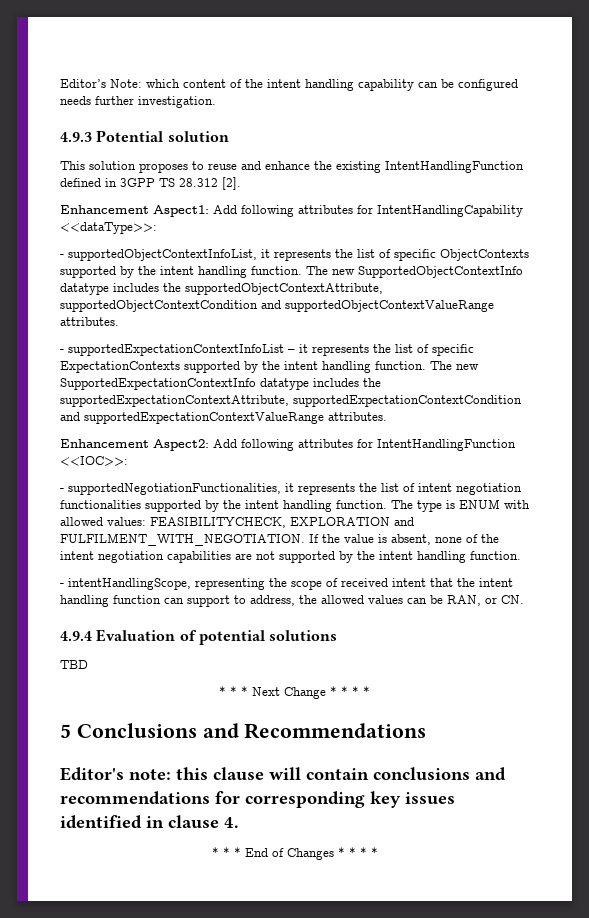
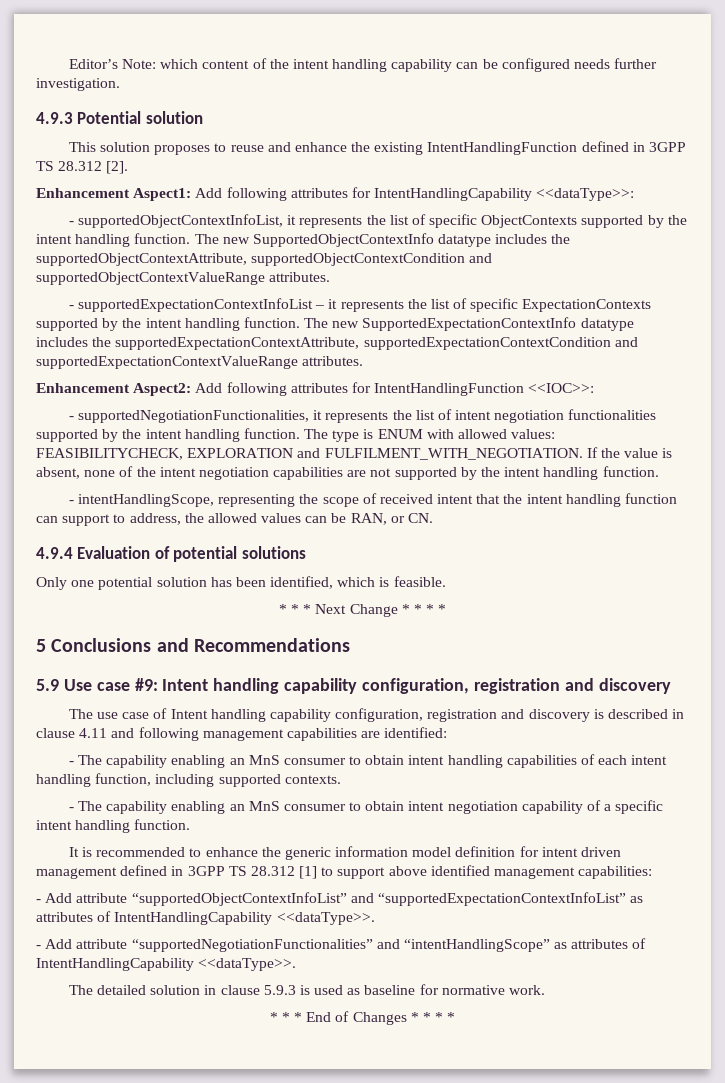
[60,660,88,669] TBD -> [36,576,446,590] Only one potential solution has been identified, which is feasible.
[60,767,506,781] [60,791,455,808] [60,815,239,829] Editor's note: this clause will contain conclusions and recommendations for corresponding key issues identified in clause 4. -> [36,678,671,694] [68,708,685,722] [36,727,448,741] [68,754,668,768] [36,773,341,787] [68,800,664,814] [36,819,191,833] [68,846,622,860] [36,865,653,879] [36,892,644,906] [36,911,375,925] [36,938,647,952] [36,958,297,971] [68,984,546,995] 5.9 Use case #9: Intent handling capability configuration, registration and discovery // The use case of Intent handling capability configuration, registration and discovery is described in clause 4.11 and following management capabilities are identified: // - The capability enabling an MnS consumer to obtain intent handling capabilities of each intent handling function, including supported contexts. // - The capability enabling an MnS consumer to obtain intent negotiation capability of a specific intent handling function. // It is recommended to enhance the generic information model definition for intent driven management defined in 3GPP TS 28.312 [1] to support above identified management capabilities: // - Add attribute “supportedObjectContextInfoList” and “supportedExpectationContextInfoList” as attributes of IntentHandlingCapability <<dataType>>. // - Add attribute “supportedNegotiationFunctionalities” and “intentHandlingScope” as attributes of IntentHandlingCapability <<dataType>>. // The detailed solution in clause 5.9.3 is used as baseline for normative work.

